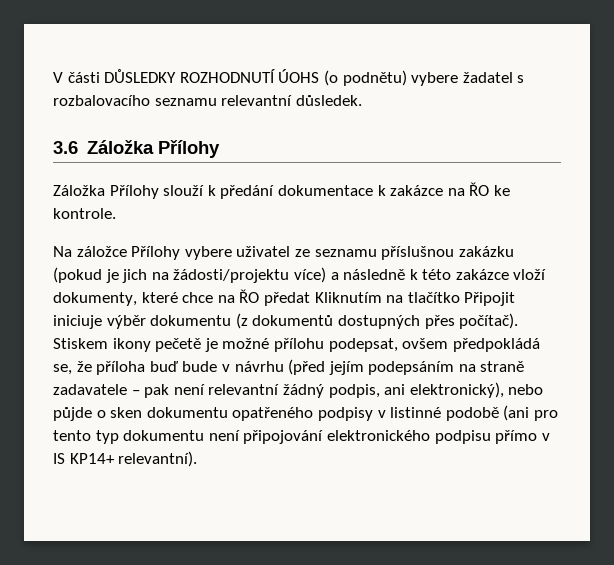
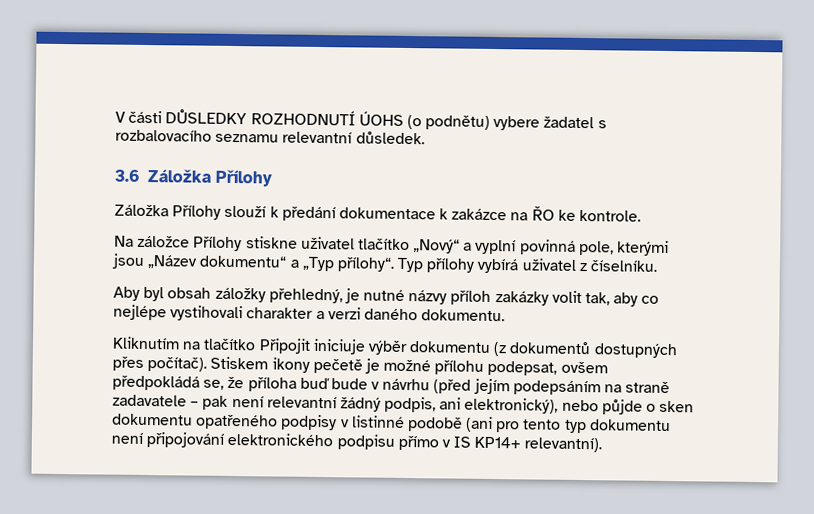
[184,246,514,260] [53,267,547,283] [53,289,310,306] vybere uživatel ze seznamu příslušnou zakázku (pokud je jich na žádosti/projektu více) a následně k této zakázce vloží dokumenty, které chce na ŘO předat -> [245,236,670,257] [112,253,658,274] [113,286,660,307] [113,304,506,322] stiskne uživatel tlačítko „Nový“ a vyplní povinná pole, kterými jsou „Název dokumentu“ a „Typ přílohy“. Typ přílohy vybírá uživatel z číselníku. // Aby byl obsah záložky přehledný, je nutné názvy příloh zakázky volit tak, aby co nejlépe vystihovali charakter a verzi daného dokumentu. //

